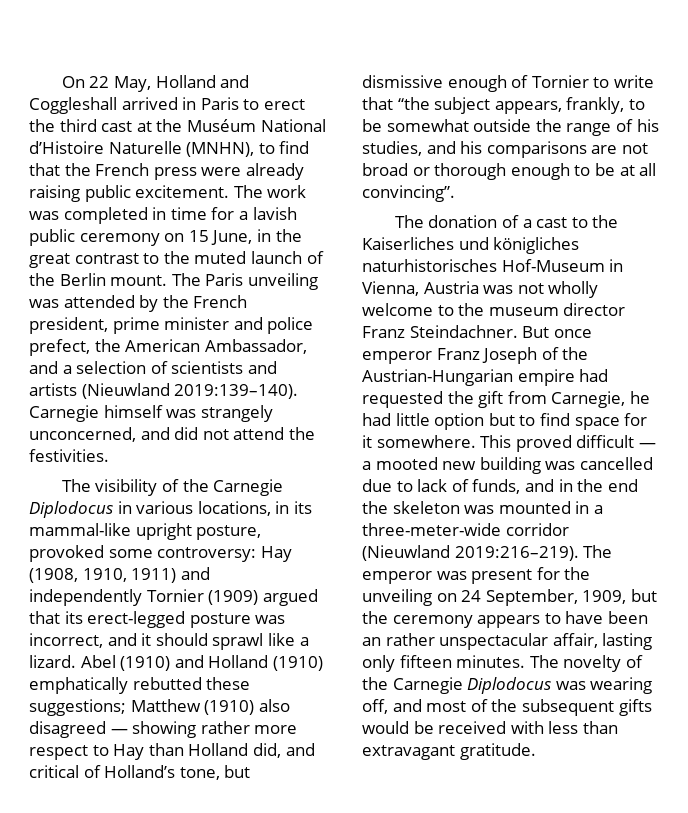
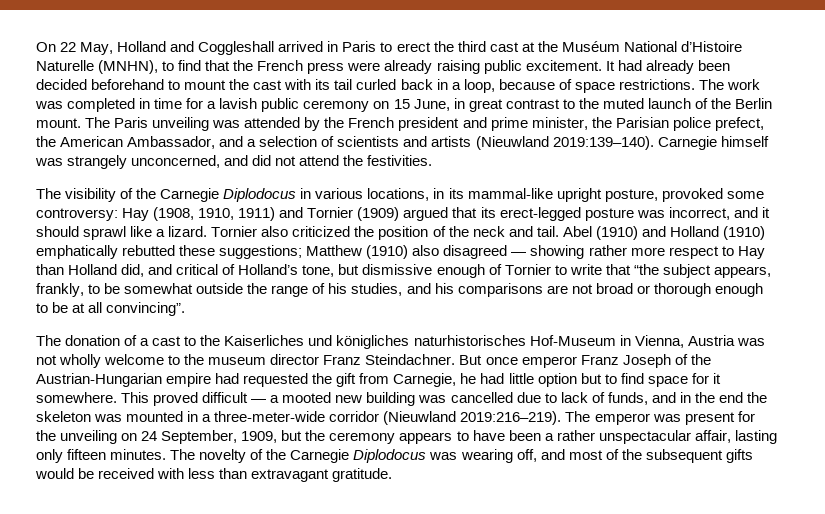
(230, 191) none -> [605,60,730,74] [36,79,695,93] It had already been decided beforehand to mount the cast with its tail curled back in a loop, because of space restrictions.
[275,229,302,242] the -> (465, 103) none
[29,317,263,334] president, prime minister and -> [398,117,669,131] president and prime minister, the Parisian
[29,589,142,606] independently -> (304, 212) none
(76, 661) none -> [211,226,559,240] Tornier also criticized the position of the neck and tail.
[362,637,381,646] an -> [544,433,554,441] a

